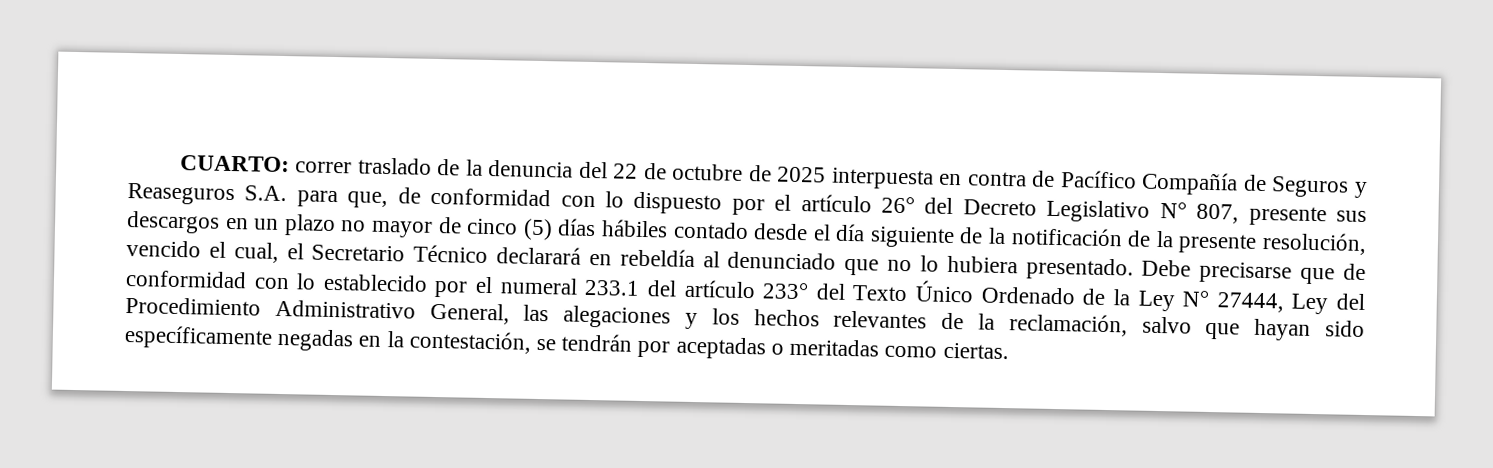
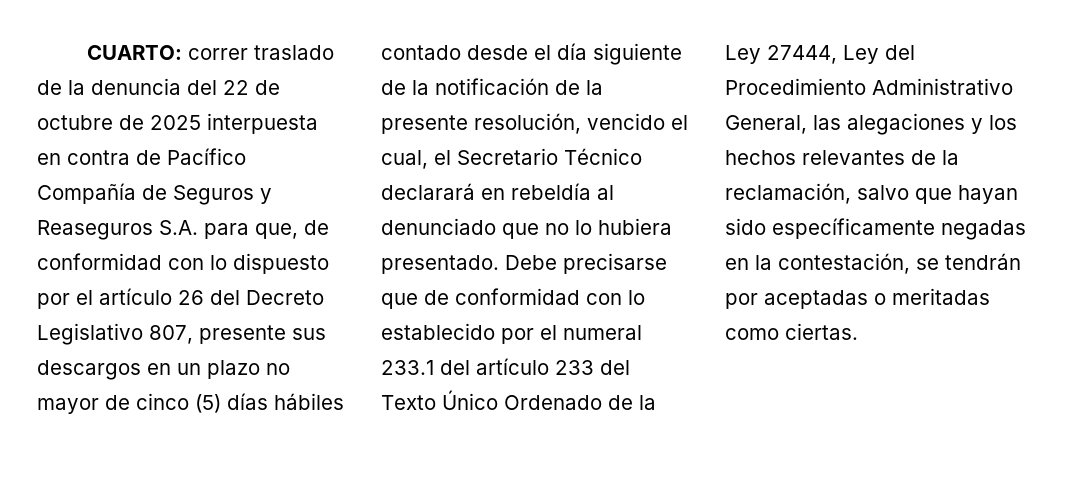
[881,196,916,214] 26° -> [178,290,204,305] 26
[1159,201,1187,219] N° -> (143, 334) none
[762,282,810,300] 233° -> [555,360,594,375] 233
[1182,290,1210,307] N° -> (761, 54) none

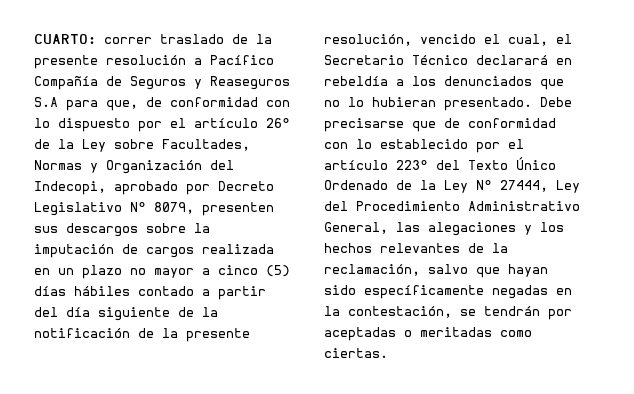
[91,78,280,95] [37,113,318,134] [37,150,161,165] denuncia del 22 de octubre de 2025 interpuesta en contra de -> [34,55,202,69] presente resolución a
[159,220,198,235] S.A. -> [34,97,58,107] S.A
[178,290,324,305] [37,323,326,345] [37,360,141,380] 26 del Decreto Legislativo 807, presente sus descargos -> [266,118,290,128] [34,139,250,152] [34,160,234,174] [34,181,274,195] [34,202,274,216] [34,223,210,237] [34,244,274,258] 26° de la Ley sobre Facultades, Normas y Organización del Indecopi, aprobado por Decreto Legislativo N° 8079, presenten sus descargos sobre la imputación de cargos realizada
[105,395,130,410] de -> [202,268,210,275] a
[467,45,551,60] desde el -> [202,286,266,300] [34,307,58,317] a partir del
[597,185,614,200] [381,218,496,235] al denunciado -> [396,76,532,86] a los denunciados
[598,218,672,235] hubiera -> [372,97,436,107] hubieran
[563,325,642,340] [381,358,594,375] numeral 233.1 del artículo 233 -> [324,160,428,170] artículo 223°
(761, 54) none -> [476,180,492,190] N°

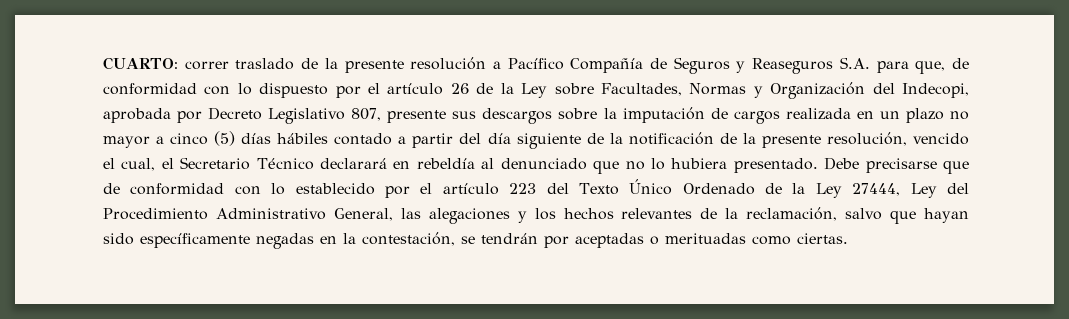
[34,97,58,107] S.A -> [839,57,870,69] S.A.
[266,118,290,128] 26° -> [450,83,469,94] 26
[114,181,178,195] aprobado -> [103,108,171,123] aprobada
[130,202,274,216] N° 8079, presenten -> [351,108,447,123] 807, presente
[396,76,532,86] a los denunciados -> [481,158,587,170] al denunciado
[372,97,436,107] hubieran -> [671,158,728,169] hubiera
[396,160,428,170] 223° -> [509,183,537,194] 223
[476,180,492,190] N° -> (842, 190) none
[420,327,492,337] meritadas -> [665,233,746,244] merituadas

